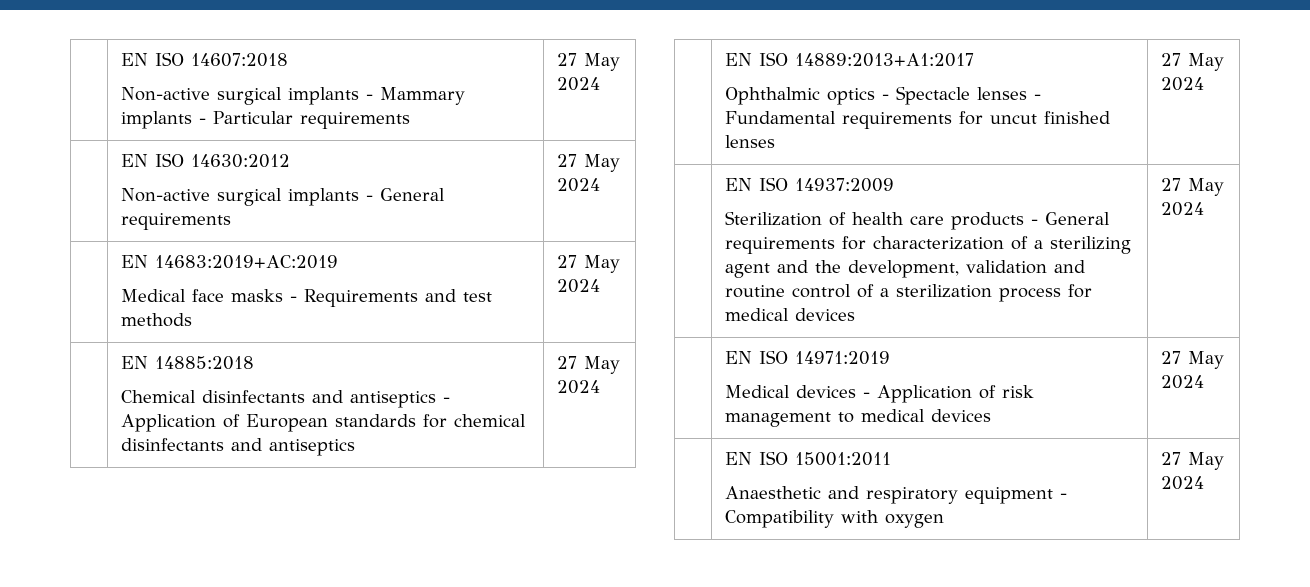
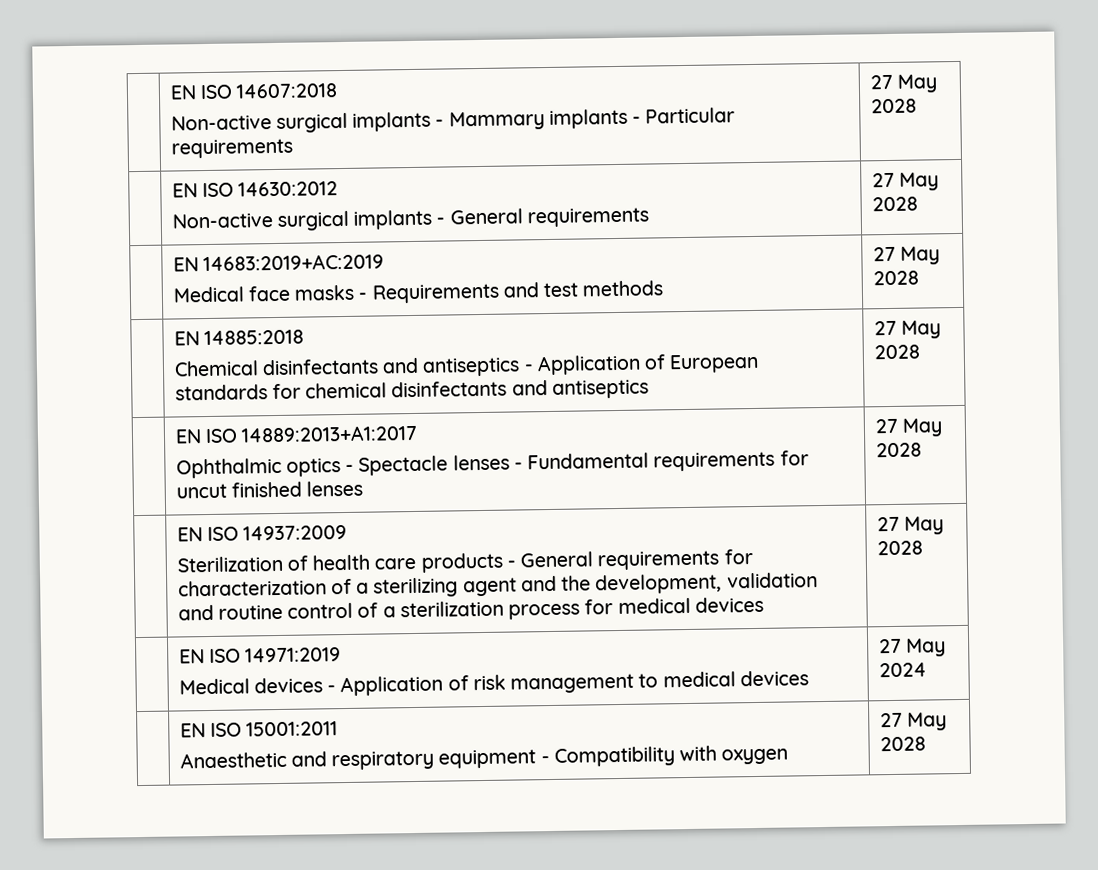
[556,77,600,91] 2024 -> [870,98,917,114] 2028
[556,178,600,192] 2024 -> [871,196,918,212] 2028
[556,279,600,293] 2024 -> [872,270,919,286] 2028
[556,380,600,394] 2024 -> [873,344,920,360] 2028
[1160,77,1204,91] 2024 -> [875,442,922,458] 2028
[1160,202,1204,216] 2024 -> [876,540,923,556] 2028
[1160,476,1204,490] 2024 -> [879,736,926,752] 2028

